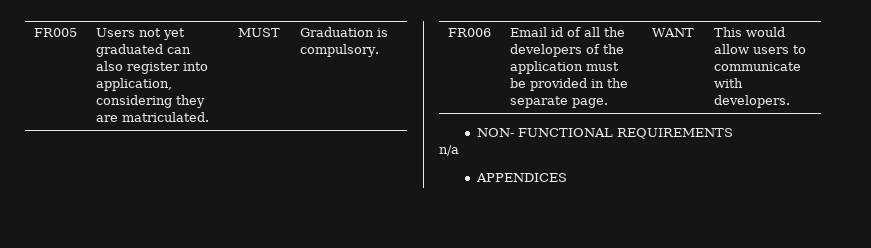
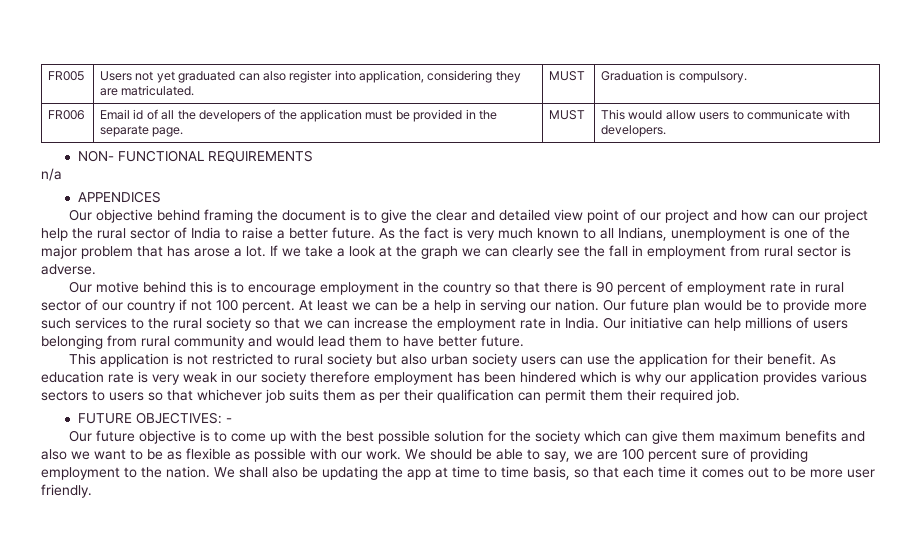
[652,28,695,37] WANT -> [549,110,586,120] MUST
(567, 177) none -> [68,209,868,223] [41,227,850,241] [41,245,851,259] [41,264,96,275] [68,281,844,295] [41,299,867,313] [41,317,848,331] [41,335,524,349] [68,353,836,367] [41,371,867,385] [41,389,740,403] [77,412,232,424] [68,430,865,444] [41,448,808,462] [41,466,875,480] [41,484,92,498] // Our objective behind framing the document is to give the clear and detailed view point of our project and how can our project help the rural sector of India to raise a better future. As the fact is very much known to all Indians, unemployment is one of the major problem that has arose a lot. If we take a look at the graph we can clearly see the fall in employment from rural sector is adverse. // Our motive behind this is to encourage employment in the country so that there is 90 percent of employment rate in rural sector of our country if not 100 percent. At least we can be a help in serving our nation. Our future plan would be to provide more such services to the rural society so that we can increase the employment rate in India. Our initiative can help millions of users belonging from rural community and would lead them to have better future. // This application is not restricted to rural society but also urban society users can use the application for their benefit. As education rate is very weak in our society therefore employment has been hindered which is why our application provides various sectors to users so that whichever job suits them as per their qualification can permit them their required job. // FUTURE OBJECTIVES: - // Our future objective is to come up with the best possible solution for the society which can give them maximum benefits and also we want to be as flexible as possible with our work. We should be able to say, we are 100 percent sure of providing employment to the nation. We shall also be updating the app at time to time basis, so that each time it comes out to be more user friendly.

